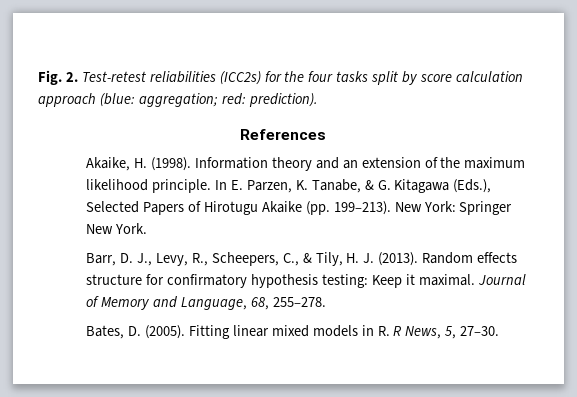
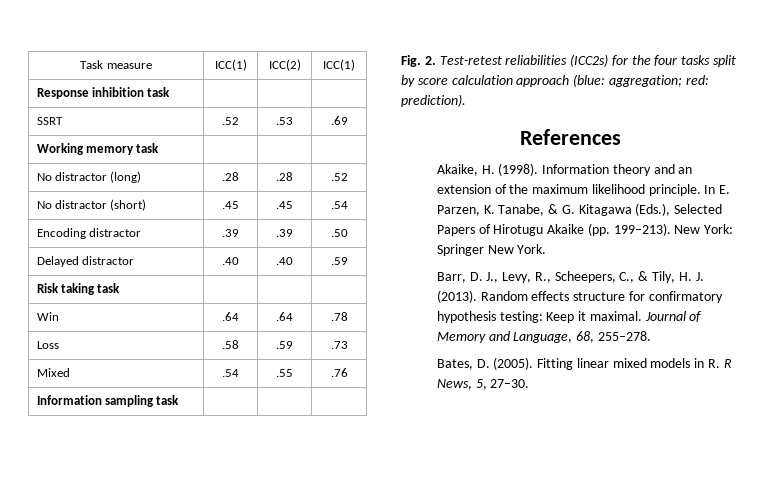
(38, 77) none -> [80,60,152,69] [214,59,247,71] [268,59,301,71] [323,59,355,71] [36,87,171,99] [36,117,63,125] [222,117,239,125] [276,117,293,125] [330,116,348,125] [36,143,160,155] [36,171,142,183] [222,172,239,181] [276,172,293,181] [330,173,348,181] [36,199,147,211] [222,201,239,209] [276,201,293,209] [330,201,348,209] [36,228,141,239] [222,229,239,237] [276,229,293,237] [330,229,348,237] [36,256,134,267] [222,257,239,265] [276,257,293,265] [330,257,348,265] [36,283,121,295] [36,312,59,321] [222,312,239,321] [276,312,293,321] [330,312,348,321] [36,341,59,349] [222,340,239,349] [276,341,293,349] [330,341,348,349] [36,368,70,377] [222,369,239,377] [276,369,293,377] [330,368,348,377] [36,395,180,407] Task measure | ICC(1) | ICC(2) | ICC(1) // Response inhibition task | | | // SSRT | .52 | .53 | .69 // Working memory task | | | // No distractor (long) | .28 | .28 | .52 // No distractor (short) | .45 | .45 | .54 // Encoding distractor | .39 | .39 | .50 // Delayed distractor | .40 | .40 | .59 // Risk taking task | | | // Win | .64 | .64 | .78 // Loss | .58 | .59 | .73 // Mixed | .54 | .55 | .76 // Information sampling task | | | //

